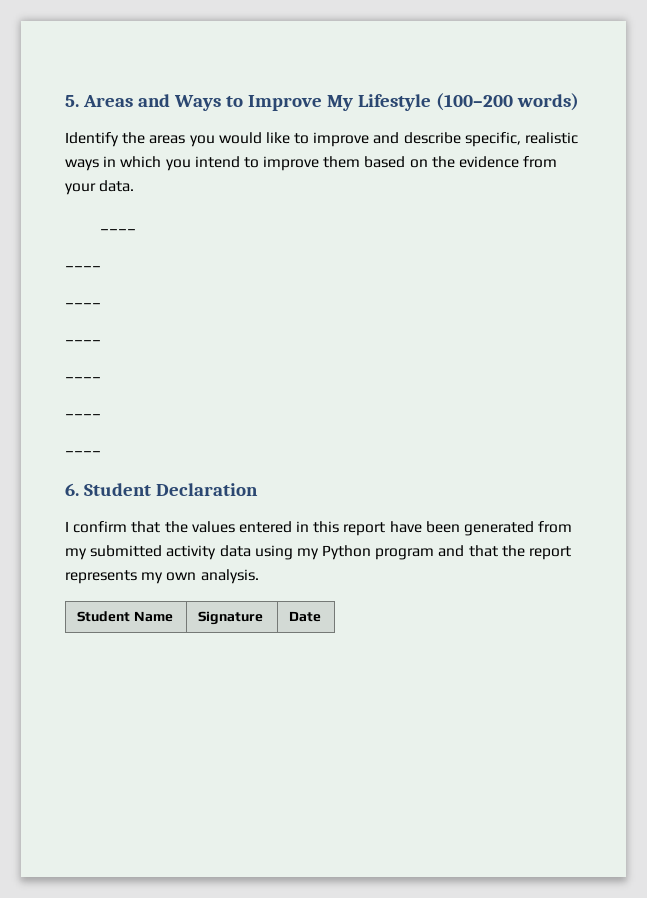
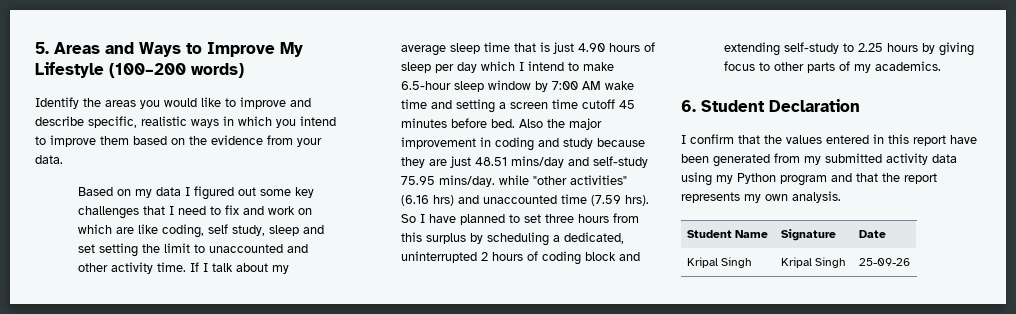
[100,228,137,231] [65,265,101,268] [65,302,101,305] [65,339,101,342] [65,376,101,379] [65,413,101,416] [65,450,101,453] ____ // ____ // ____ // ____ // ____ // ____ // ____ -> [78,186,315,200] [78,205,313,219] [78,224,325,238] [78,243,309,257] [78,262,290,274] [401,42,656,56] [401,61,615,73] [401,80,635,92] [401,99,636,113] [401,118,603,130] [401,137,646,151] [401,156,649,168] [401,175,628,187] [401,194,650,206] [401,213,640,225] [401,232,625,246] [401,251,641,265] [724,42,975,56] [724,61,942,73] Based on my data I figured out some key challenges that I need to fix and work on which are like coding, self study, sleep and set setting the limit to unaccounted and other activity time. If I talk about my average sleep time that is just 4.90 hours of sleep per day which I intend to make 6.5-hour sleep window by 7:00 AM wake time and setting a screen time cutoff 45 minutes before bed. Also the major improvement in coding and study because they are just 48.51 mins/day and self-study 75.95 mins/day. while "other activities" (6.16 hrs) and unaccounted time (7.59 hrs). So I have planned to set three hours from this surplus by scheduling a dedicated, uninterrupted 2 hours of coding block and extending self-study to 2.25 hours by giving focus to other parts of my academics.
(322, 616) none -> [686,257,752,268] [780,257,846,268] [858,258,910,266] // Kripal Singh | Kripal Singh | 25-09-26

